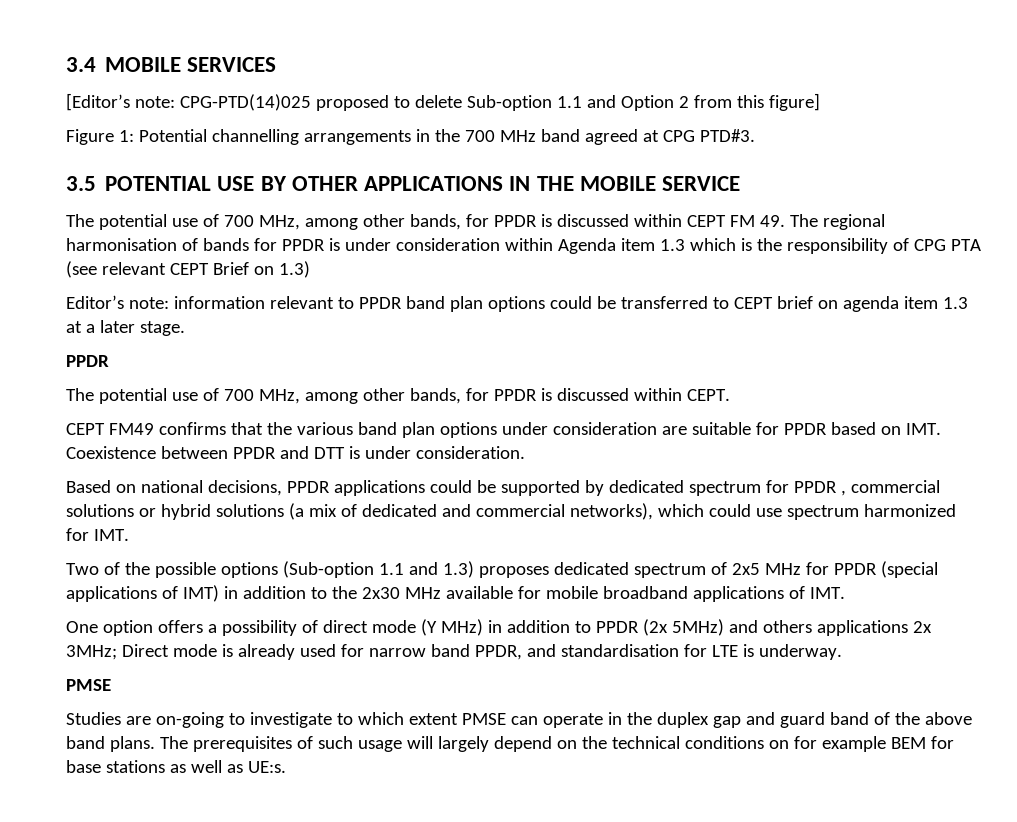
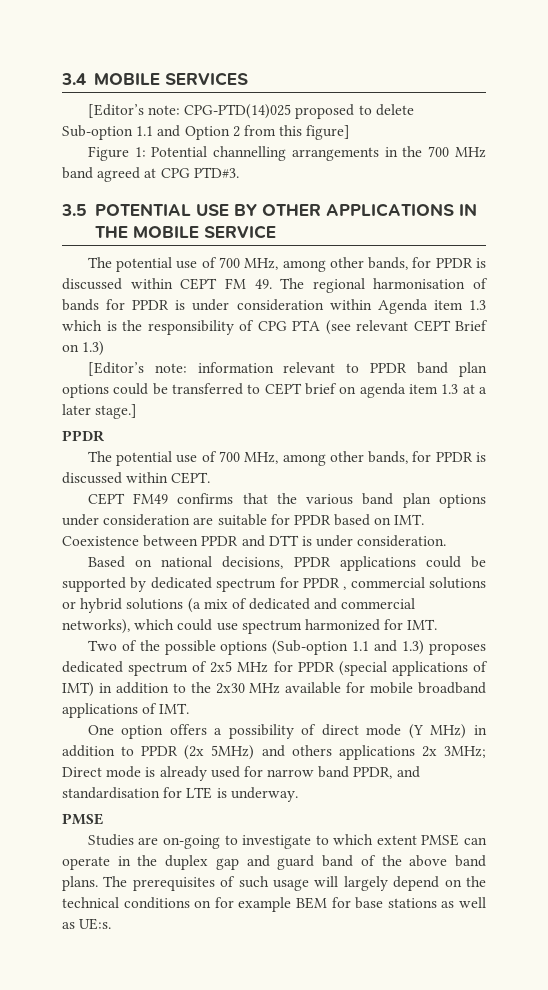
[66,295,124,309] Editor’s -> [87,362,144,376] [Editor’s
[139,321,185,336] stage. -> [95,404,138,419] stage.]

